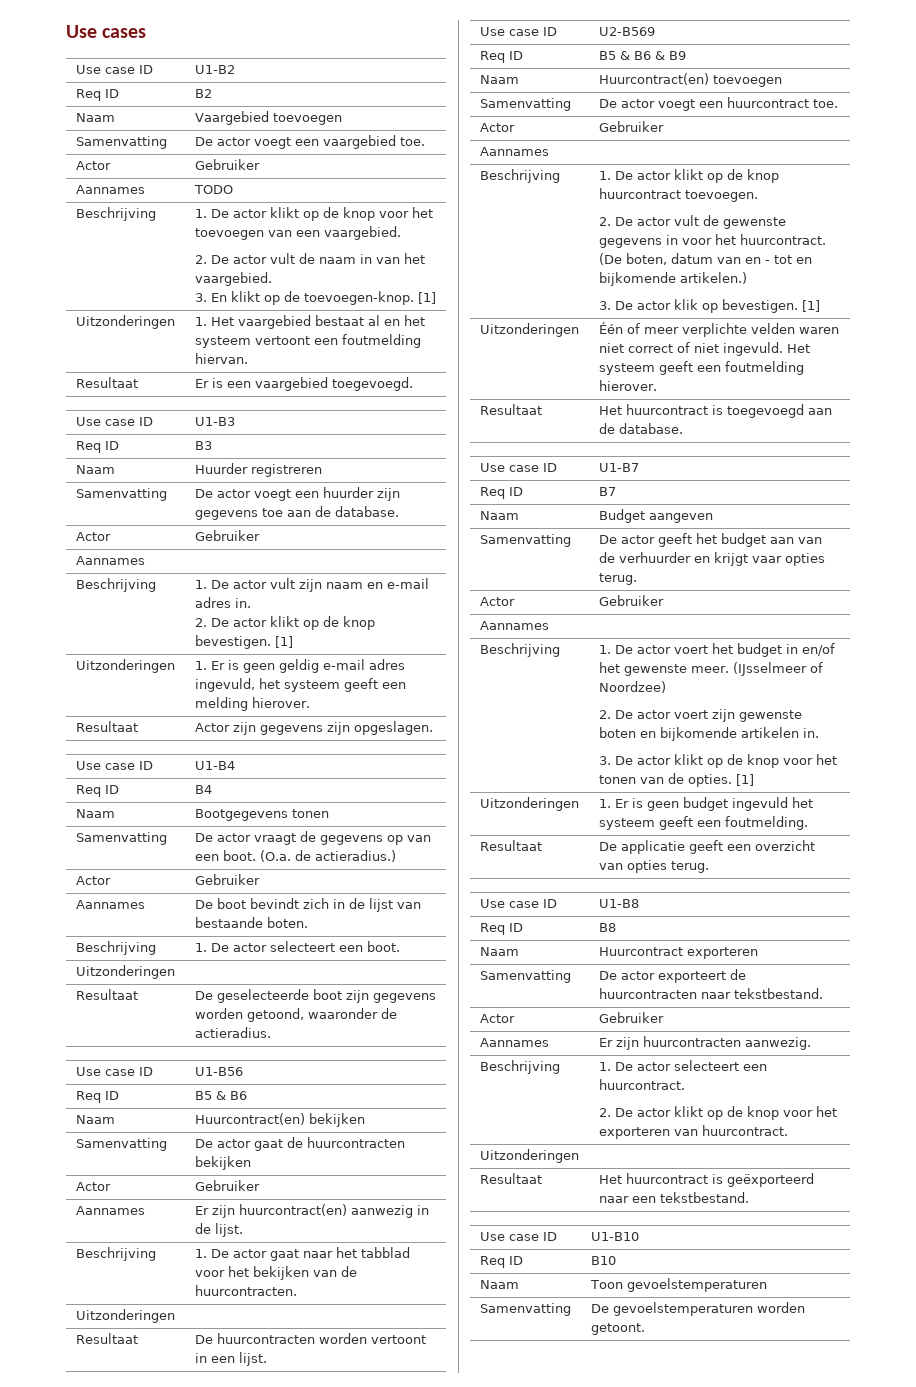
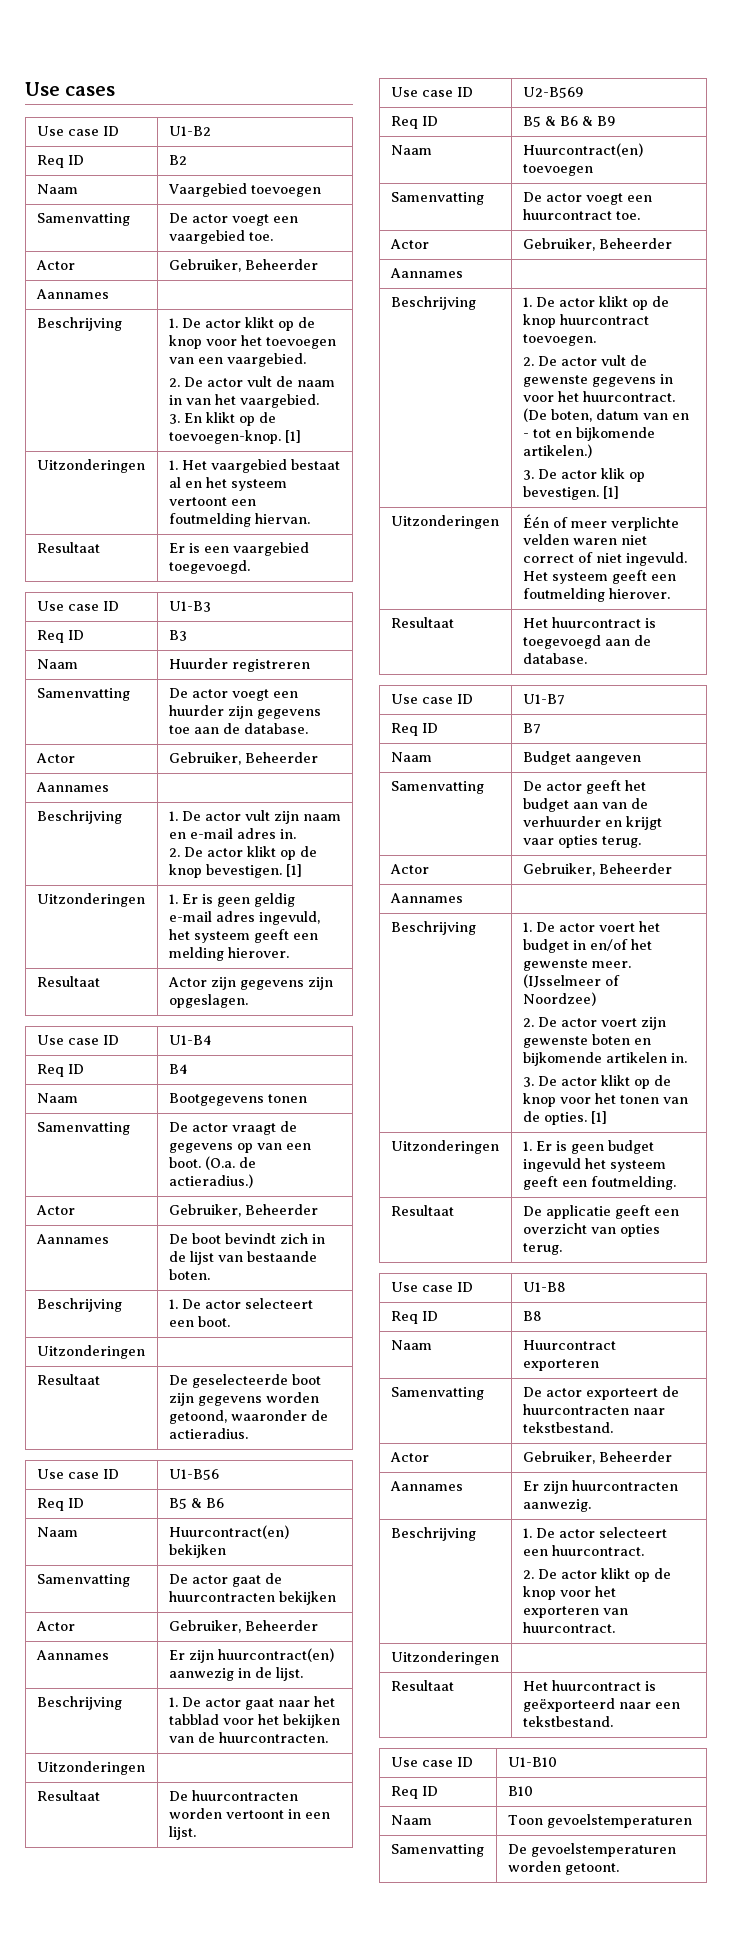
[194,159,260,170] [75,185,145,194] [193,185,233,194] Gebruiker // Aannames | TODO -> [168,259,318,272] [35,289,109,299] Gebruiker, Beheerder // Aannames |
[194,530,260,541] Gebruiker -> [168,752,318,765] Gebruiker, Beheerder
[194,874,260,885] Gebruiker -> [168,1204,318,1217] Gebruiker, Beheerder
[194,1180,260,1191] Gebruiker -> [168,1620,318,1633] Gebruiker, Beheerder
[598,121,664,132] Gebruiker -> [522,238,672,251] Gebruiker, Beheerder
[598,595,664,606] Gebruiker -> [522,863,672,876] Gebruiker, Beheerder
[598,1012,664,1023] Gebruiker -> [522,1451,672,1464] Gebruiker, Beheerder

